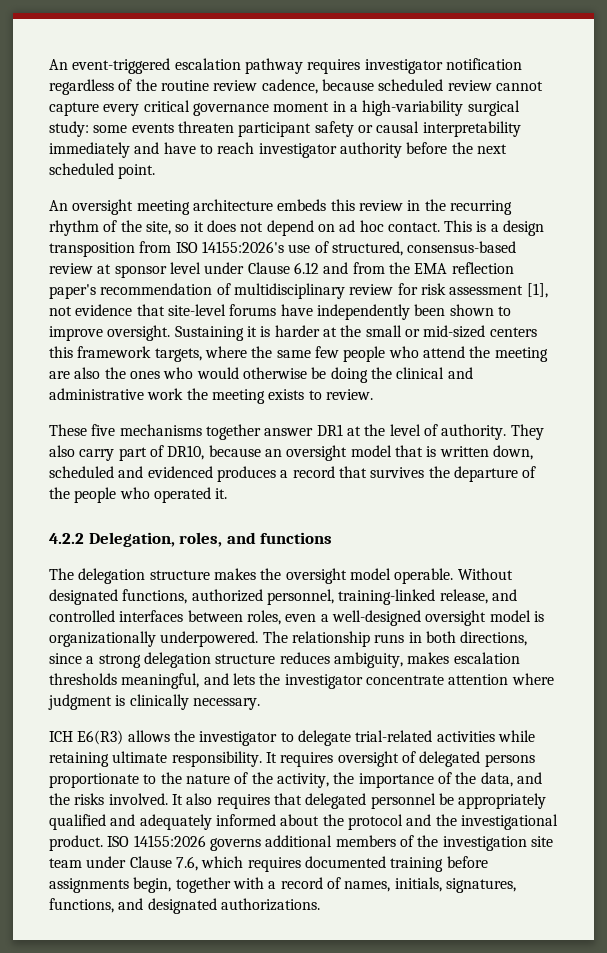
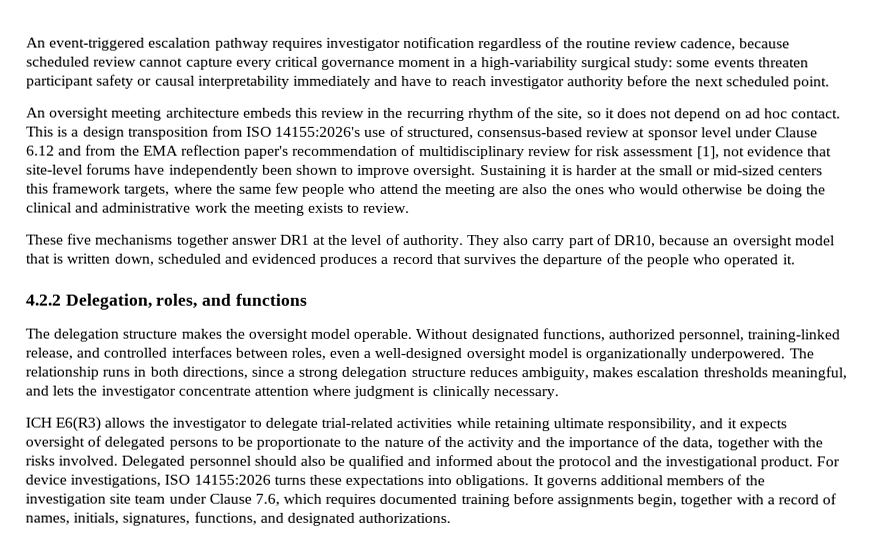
[171,751,334,767] responsibility. It requires -> [607,418,787,432] responsibility, and it expects
(535, 760) none -> [220,436,253,447] to be
[276,773,329,788] activity, -> [467,437,542,451] activity and
[516,772,542,784] and -> [716,437,800,451] together with
[171,793,547,809] It also requires that delegated personnel be appropriately -> [121,455,346,469] Delegated personnel should also be
[139,814,212,830] adequately -> (432, 460) none
[107,835,206,847] ISO 14155:2026 -> [816,456,841,467] [25,474,544,489] For device investigations, ISO 14155:2026 turns these expectations into obligations. It

